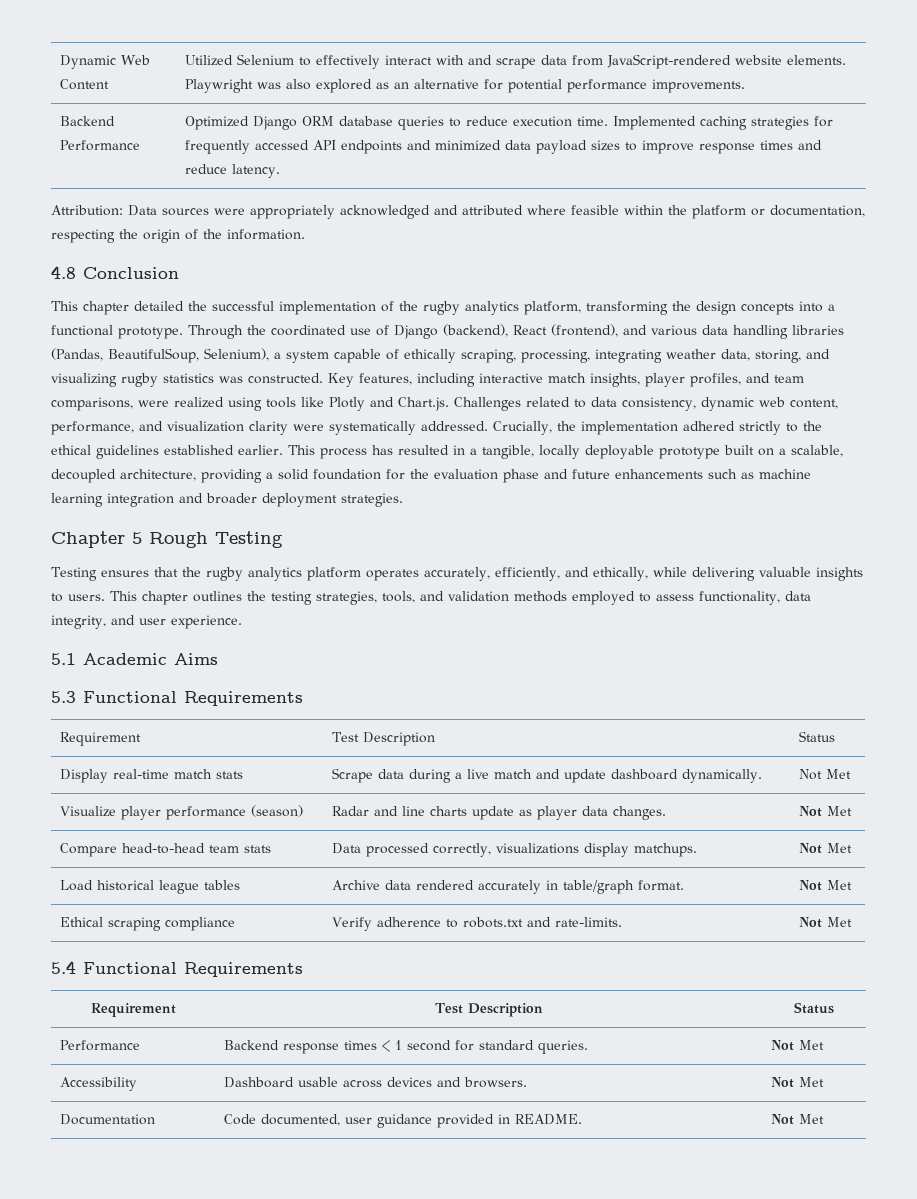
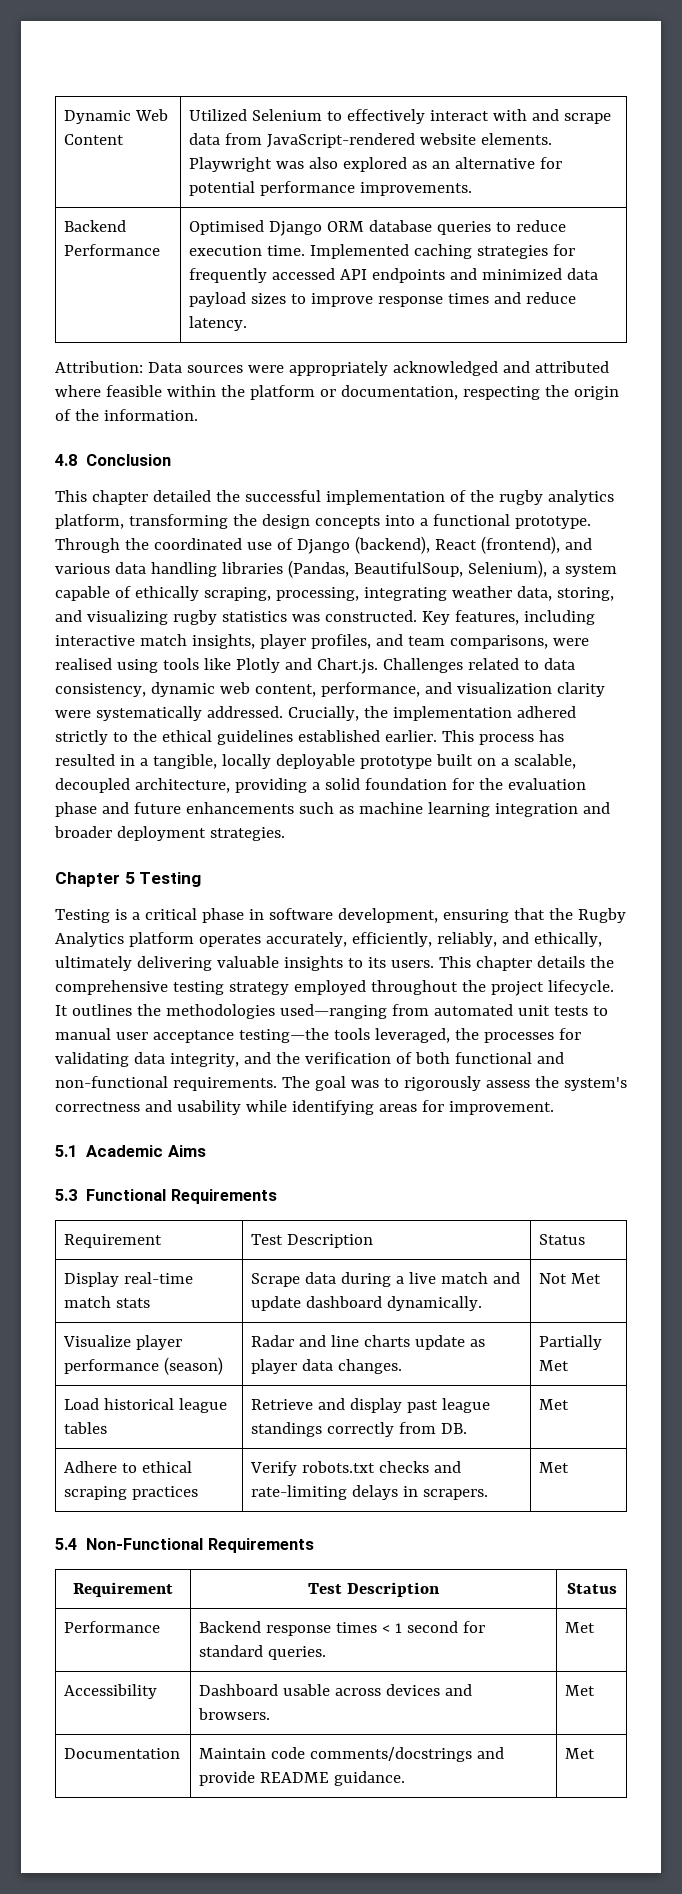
[185,116,250,130] Optimized -> [189,220,265,235] Optimised
[174,397,224,408] realized -> [55,658,112,670] realised
[149,532,208,548] Rough -> (135, 878) none
[100,567,302,581] ensures that the rugby analytics -> [114,908,626,923] [55,932,124,947] is a critical phase in software development, ensuring that the Rugby Analytics
(560, 574) none -> [436,932,497,947] reliably,
[652,567,687,577] while -> [55,956,132,971] ultimately
(63, 597) none -> [367,957,386,968] its
[193,591,811,605] [51,615,242,629] outlines the testing strategies, tools, and validation methods employed to assess functionality, data integrity, and user experience. -> [536,956,614,968] [55,980,614,996] [55,1004,608,1019] [55,1028,581,1043] [55,1052,564,1067] [55,1076,627,1091] [55,1100,554,1115] details the comprehensive testing strategy employed throughout the project lifecycle. It outlines the methodologies used—ranging from automated unit tests to manual user acceptance testing—the tools leveraged, the processes for validating data integrity, and the verification of both functional and non-functional requirements. The goal was to rigorously assess the system's correctness and usability while identifying areas for improvement.
[799,806,853,817] [60,843,272,857] [332,843,698,857] [799,843,823,854] Not Met // Compare head-to-head team stats | Data processed correctly, visualizations display matchups. | Not -> [539,1335,603,1350] Partially
[332,880,685,894] [799,880,853,891] [60,917,236,931] [332,917,623,931] [799,917,823,928] Archive data rendered accurately in table/graph format. | Not Met // Ethical scraping compliance | Verify adherence to robots.txt and rate-limits. | Not -> [251,1398,491,1413] [251,1422,468,1437] [539,1399,570,1410] [64,1461,193,1473] [64,1486,199,1500] [250,1461,462,1476] [251,1485,489,1500] Retrieve and display past league standings correctly from DB. | Met // Adhere to ethical scraping practices | Verify robots.txt checks and rate-limiting delays in scrapers. |
[83,962,177,974] Functional -> [86,1538,204,1550] Non-Functional
[771,1040,795,1051] Not -> (327, 1653) none
[771,1077,795,1088] Not -> (271, 1714) none
[224,1114,583,1128] [771,1114,795,1125] Code documented, user guidance provided in README. | Not -> [199,1747,505,1762] [199,1771,406,1786] Maintain code comments/docstrings and provide README guidance. |

